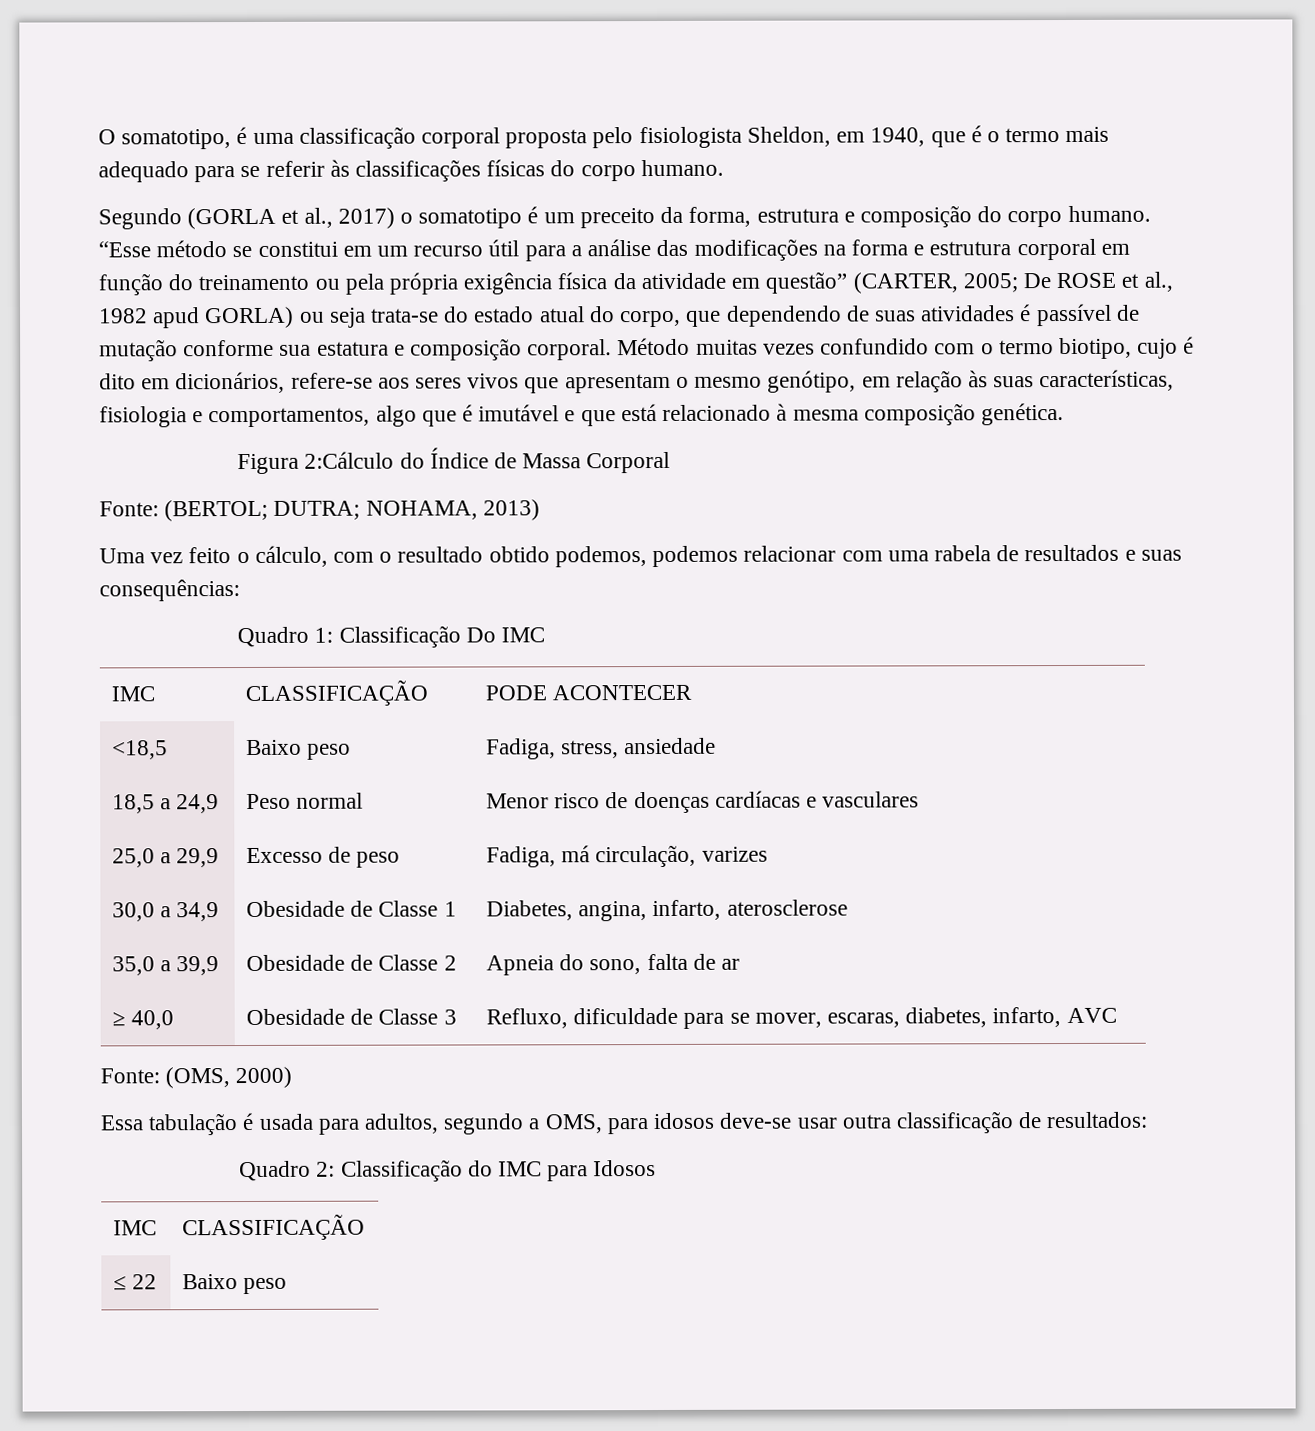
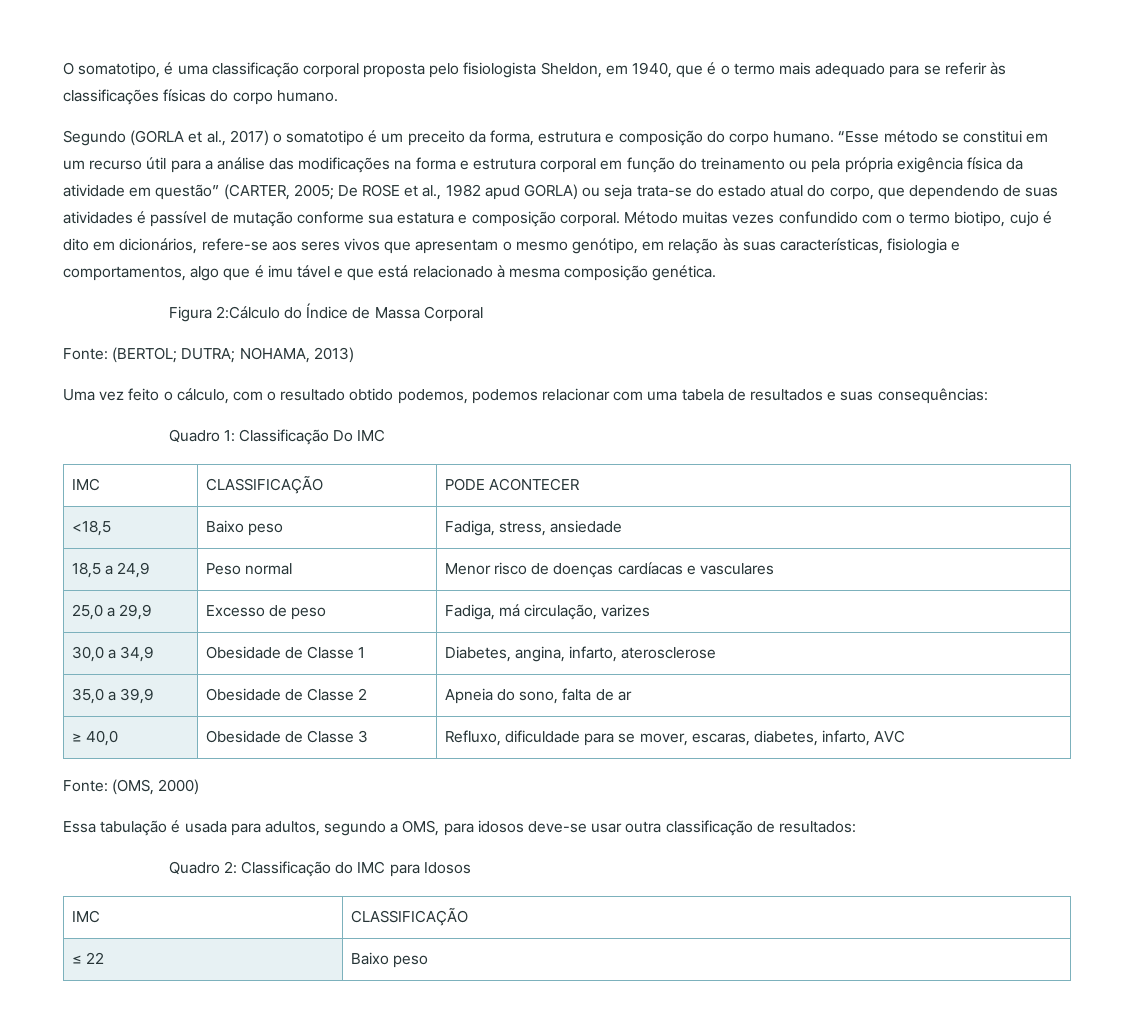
[478,404,560,422] imutável -> [267,265,330,278] imu tável
[933,545,991,562] rabela -> [681,389,724,401] tabela

